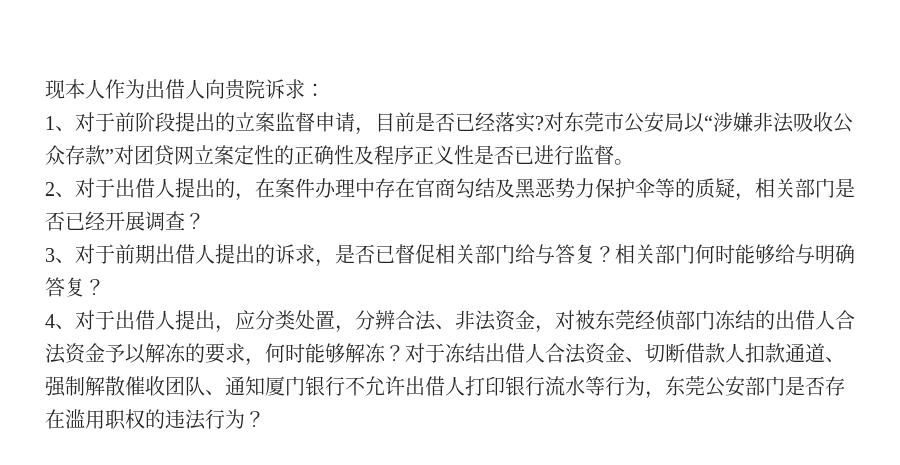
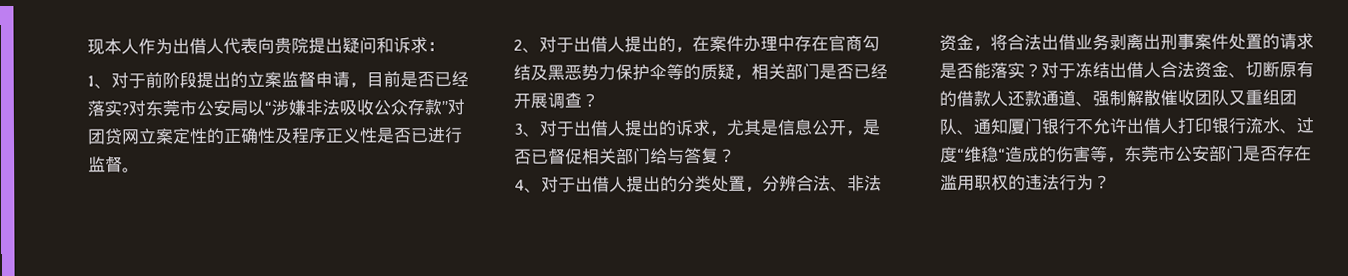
[205,79,265,100] 向贵院 -> [223,37,394,54] 代表向贵院提出疑问和
[115,244,155,264] 前期 -> (574, 129) none
(335, 263) none -> [726,119,863,137] 尤其是信息公开，
[615,244,855,264] [45,277,105,297] 相关部门何时能够给与明确答复？ -> (736, 155) none
[215,310,255,333] ，应 -> [660,175,678,193] 的
[555,310,855,331] [45,343,386,366] 对被东莞经侦部门冻结的出借人合法资金予以解冻的要求，何时能够解冻 -> [990,33,1314,51] [939,62,1025,79] 将合法出借业务剥离出刑事案件处置的请求是否能落实
[685,343,765,363] 借款人扣 -> [1279,61,1314,78] [939,90,1025,107] 原有的借款人还
(205, 386) none -> [1228,89,1297,106] [939,118,957,135] 又重组团队
[585,376,705,399] 等行为，东莞 -> [1279,117,1314,134] [940,145,1176,164] 、过度“维稳“造成的伤害等，东莞市

